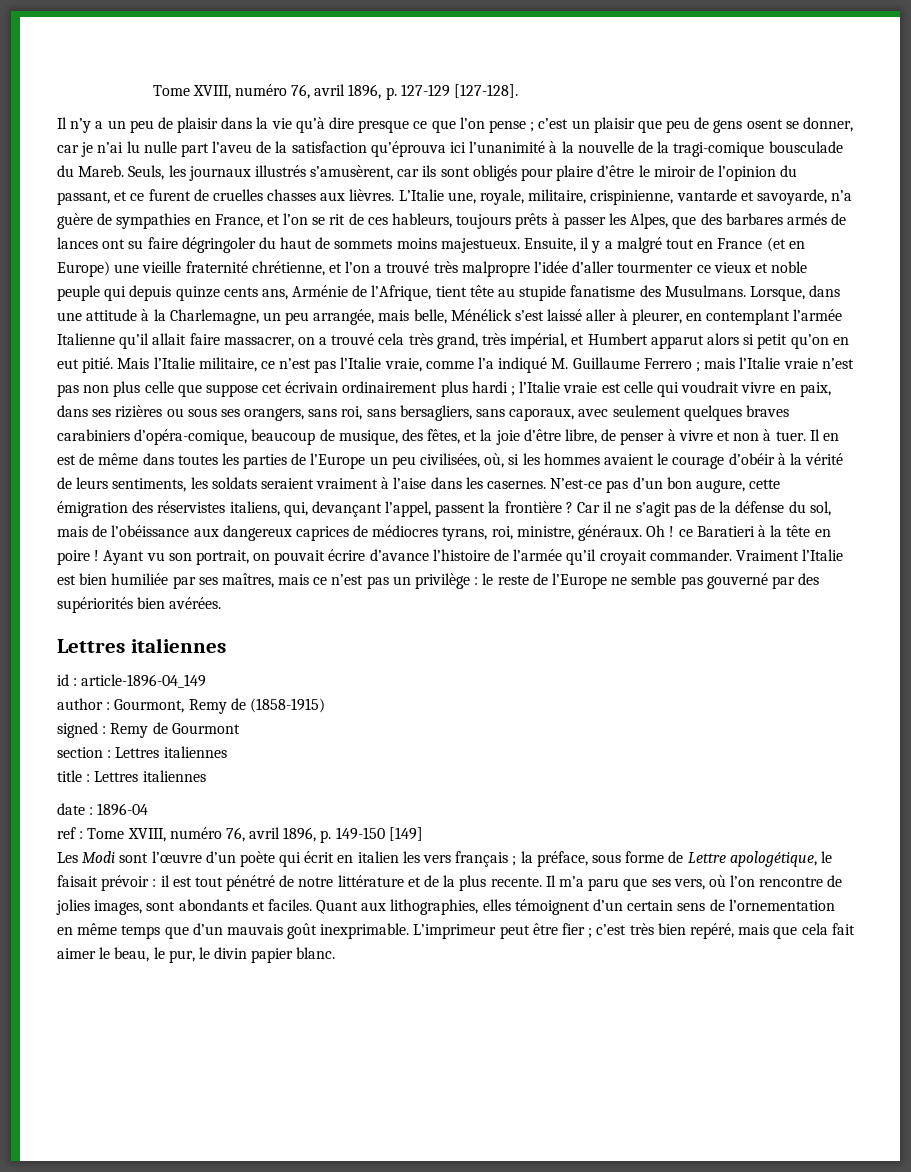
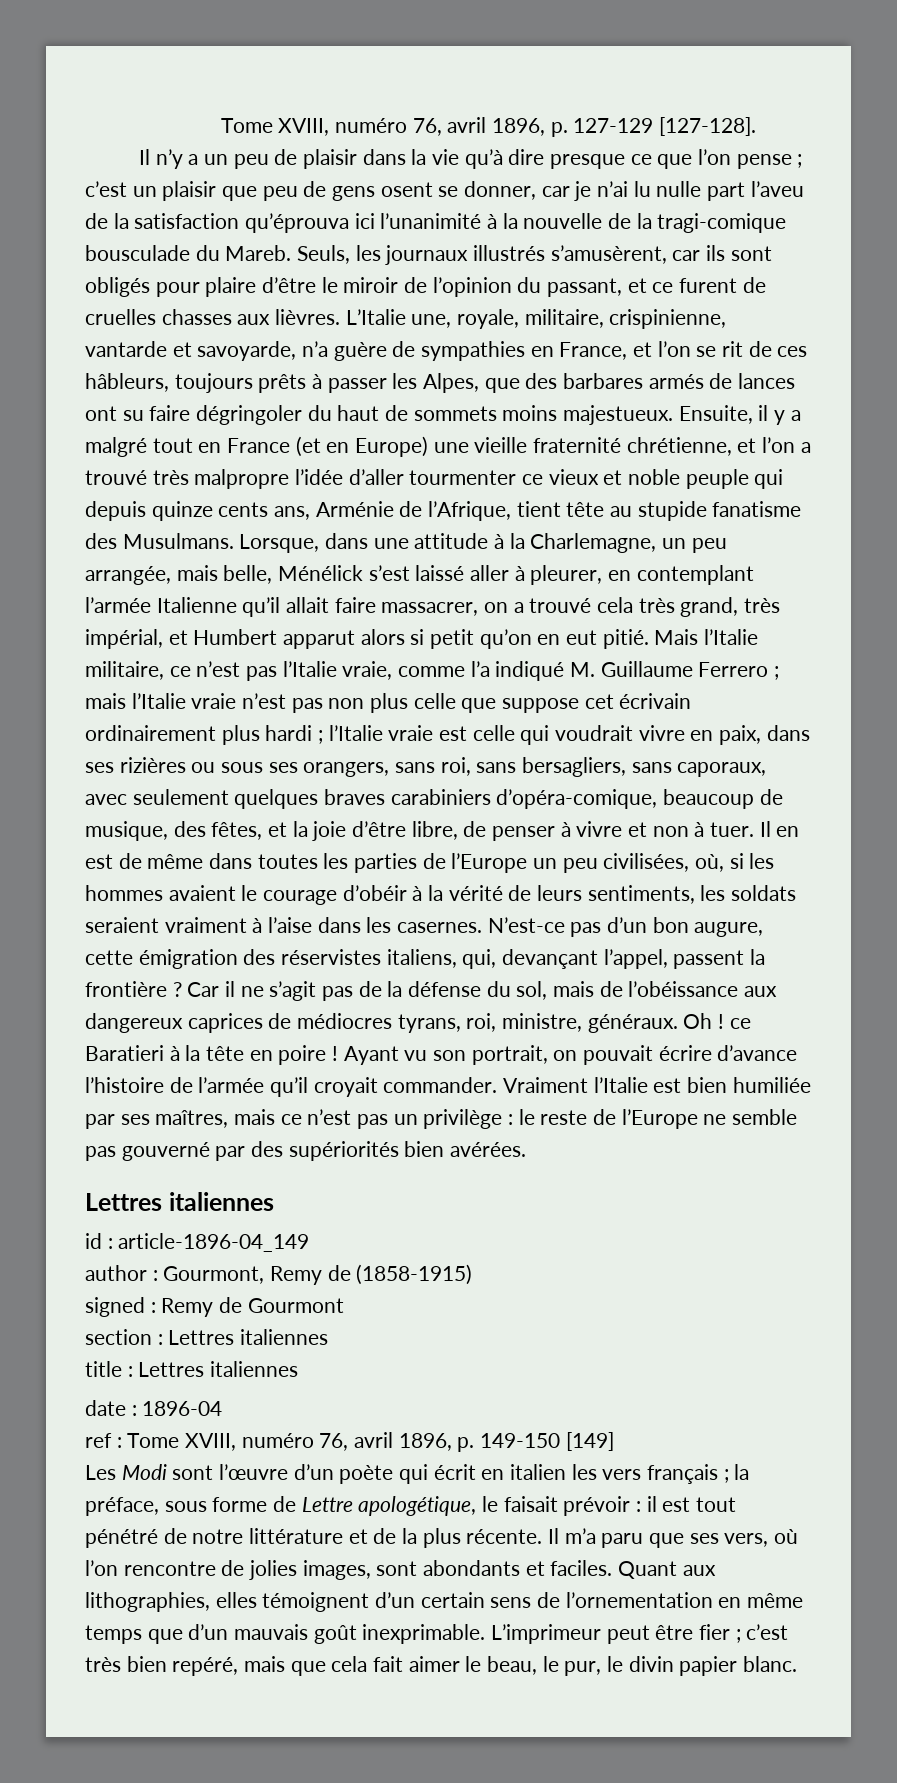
[392,213,453,228] hableurs, -> [85,373,169,392] hâbleurs,
[490,877,542,887] recente. -> [466,1529,543,1544] récente.

